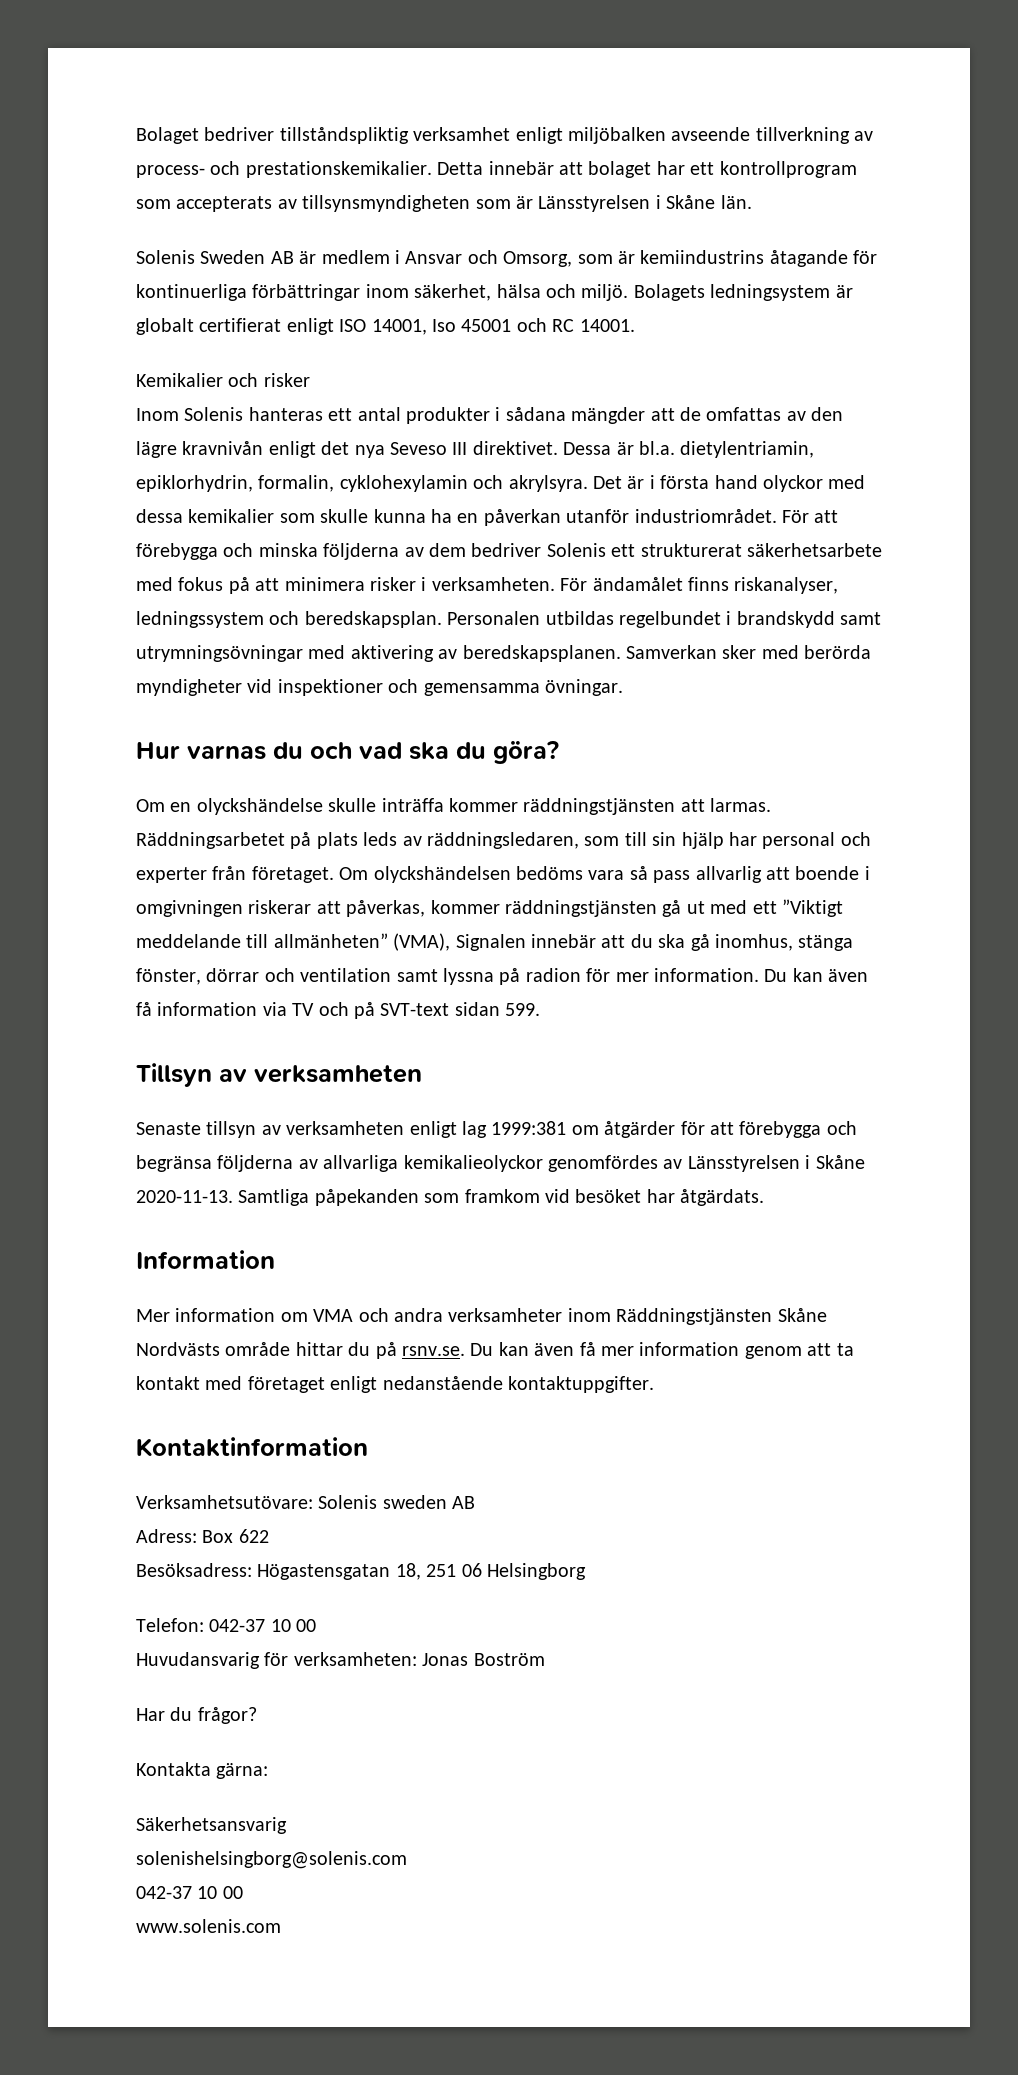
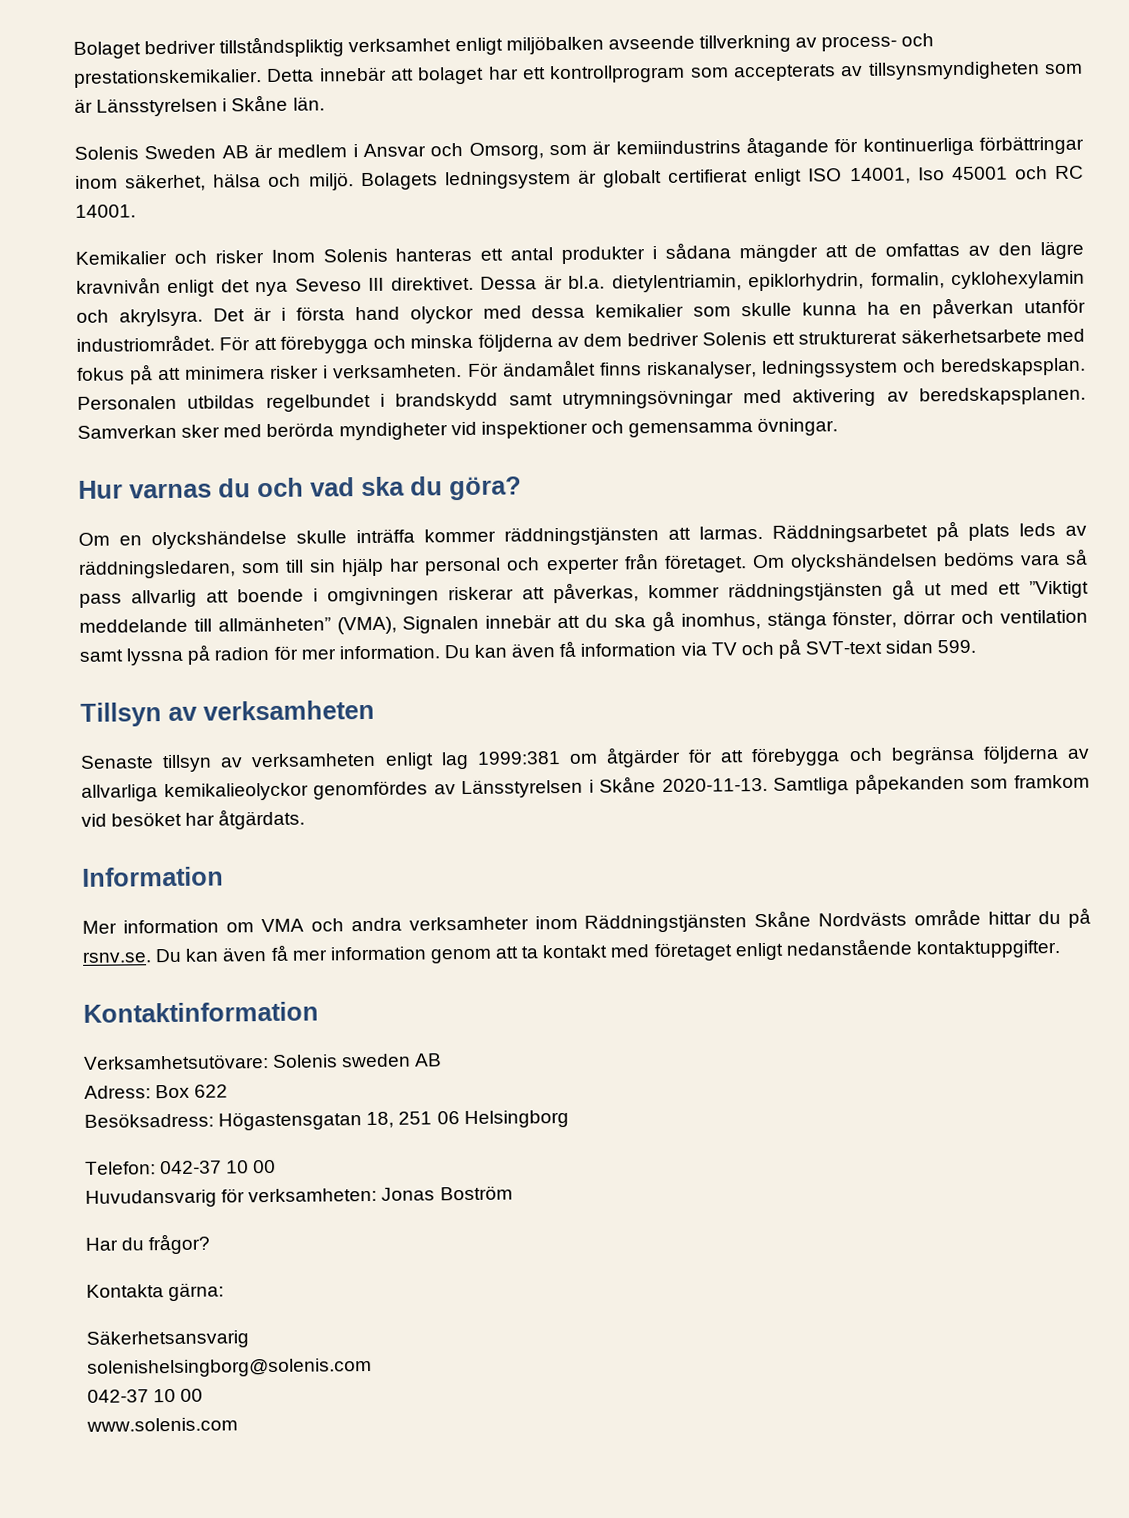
(310, 380) // -> (264, 257) none

